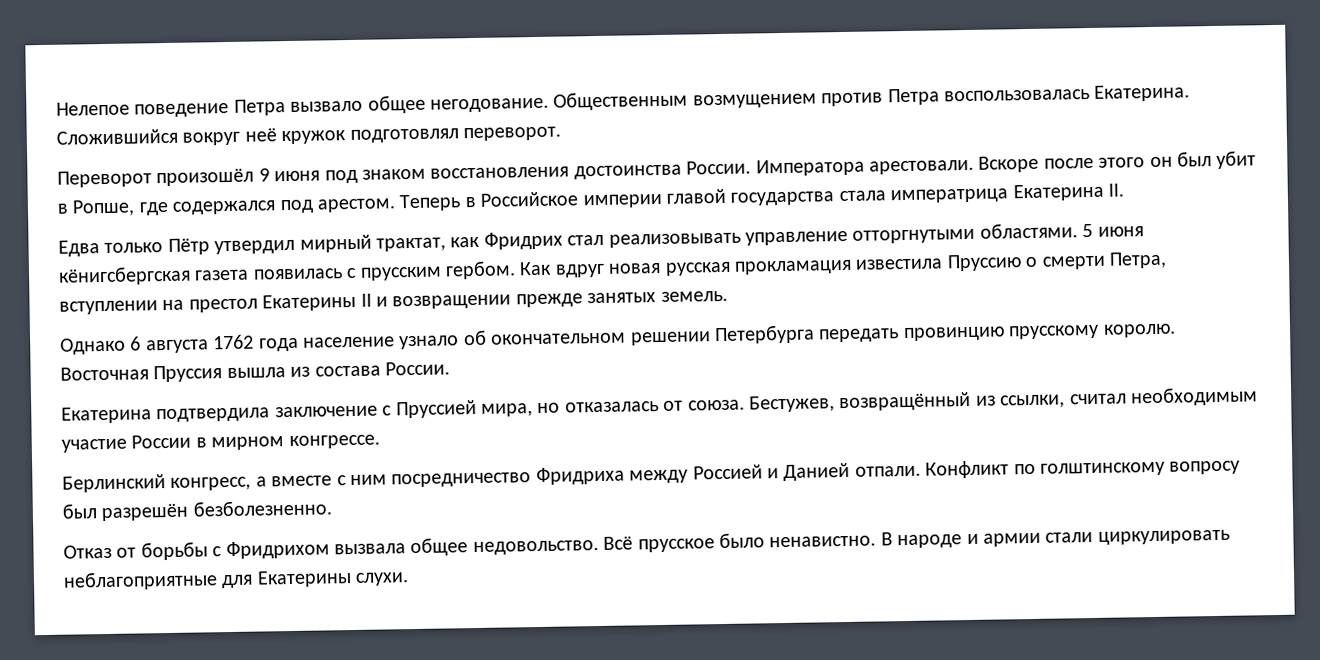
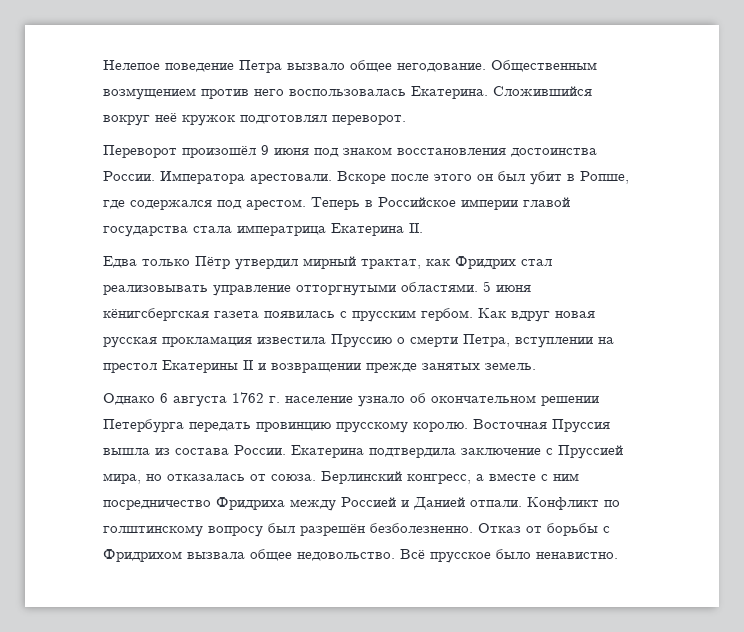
[887,88,940,106] Петра -> [254,89,284,96] него
[258,337,299,352] года -> [269,396,280,403] г.
(450, 368) // -> (286, 450) none
[748,386,1258,413] [61,434,380,453] Бестужев, возвращённый из ссылки, считал необходимым участие России в мирном конгрессе. // -> (316, 477) none
(332, 508) // -> (473, 528) none
[880,529,1230,549] [63,570,410,591] В народе и армии стали циркулировать неблагоприятные для Екатерины слухи. -> (618, 555) none

